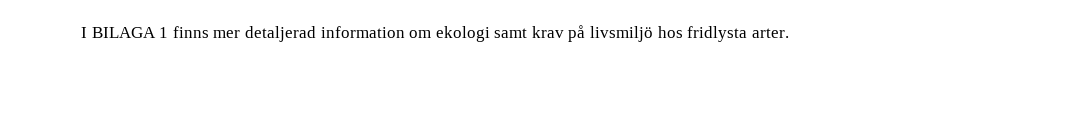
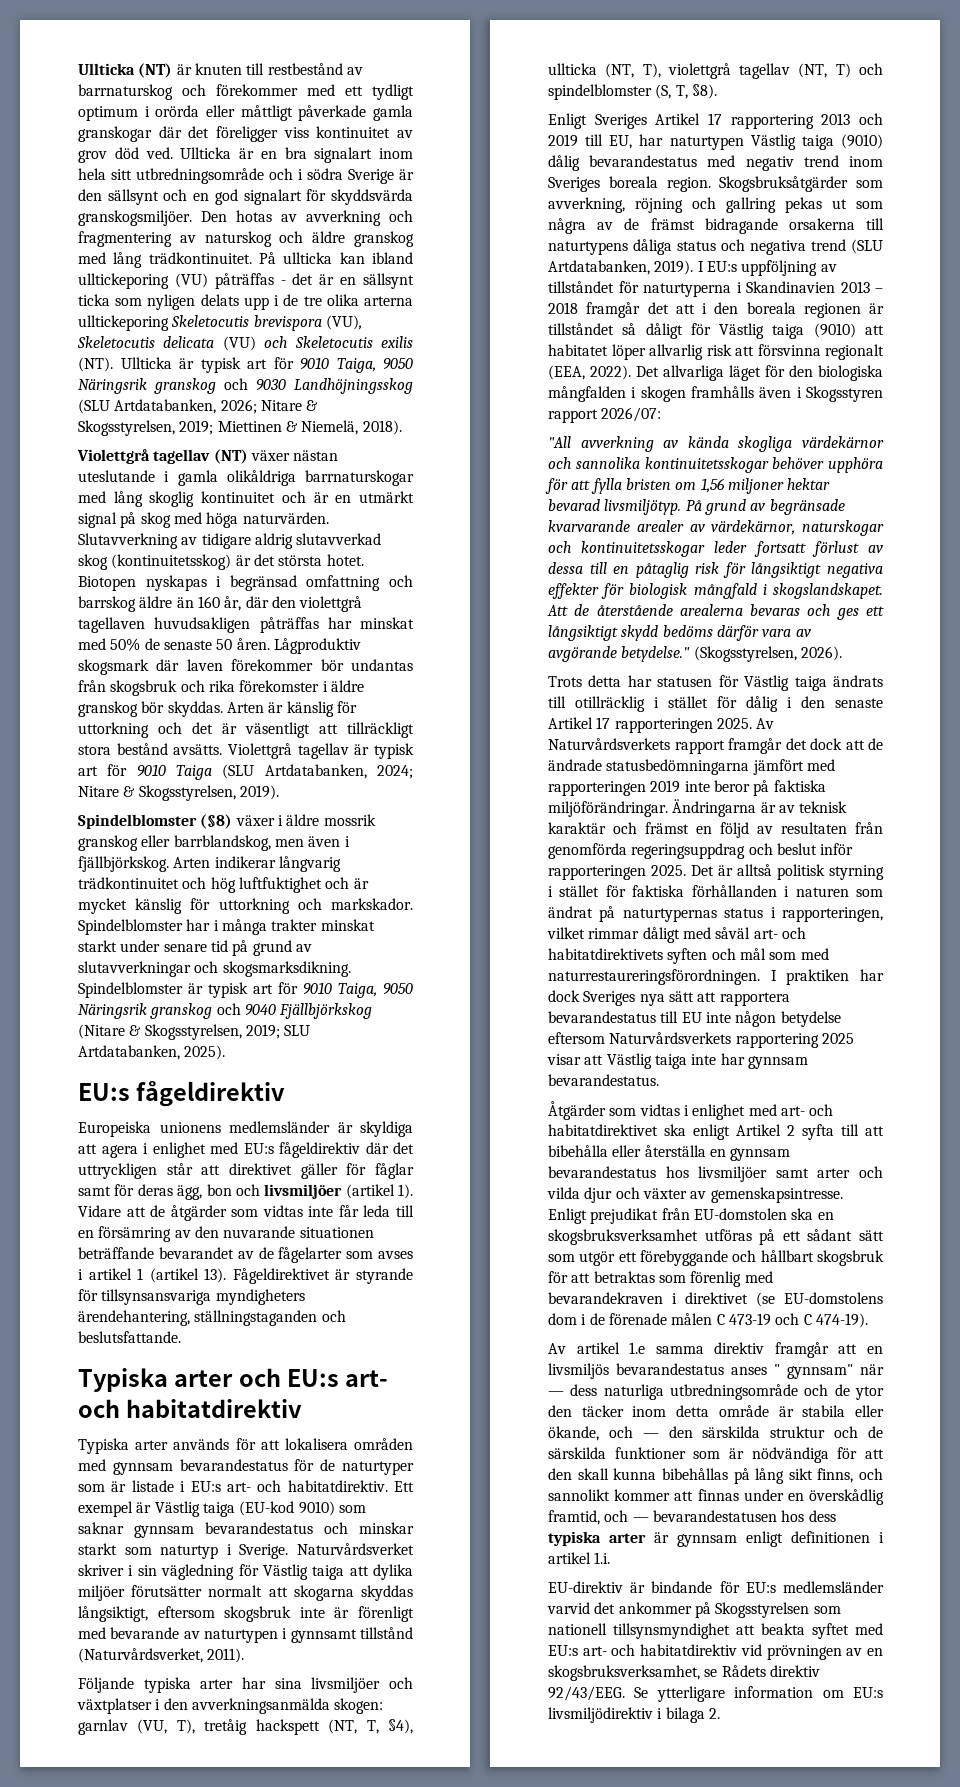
[81,25,789,42] I BILAGA 1 finns mer detaljerad information om ekologi samt krav på livsmiljö hos fridlysta arter. -> [78,63,363,78] [78,84,414,100] [78,105,413,121] [78,126,414,142] [78,147,413,163] [78,168,414,184] [78,189,413,205] [78,210,413,226] [78,231,414,247] [78,252,413,268] [78,273,414,289] [78,294,414,310] [78,315,362,331] [77,336,413,351] [78,357,413,373] [78,378,413,394] [78,399,319,414] [78,420,402,436] [77,449,339,464] [78,470,414,486] [78,491,414,507] [78,512,329,528] [78,533,382,549] [78,554,364,570] [78,575,413,591] [78,596,363,612] [78,617,414,633] [78,638,361,654] [78,659,414,675] [78,680,364,696] [78,701,357,717] [78,722,414,738] [78,743,414,759] [78,764,413,780] [78,785,279,801] [78,814,376,829] [78,835,350,851] [78,856,341,872] [78,877,369,893] [78,898,414,914] [78,919,375,935] [78,940,312,956] [78,961,351,977] [78,982,413,998] [78,1003,373,1019] [78,1024,311,1040] [78,1045,226,1060] [78,1081,286,1107] [78,1121,413,1137] [78,1142,414,1158] [78,1163,414,1179] [78,1184,413,1200] [78,1205,414,1221] [78,1226,374,1242] [78,1247,413,1263] [78,1268,413,1284] [78,1289,305,1305] [78,1310,346,1326] [78,1331,181,1343] [78,1368,389,1392] [78,1399,303,1418] [78,1438,413,1454] [78,1459,415,1475] [78,1480,414,1492] [78,1501,366,1517] [78,1522,414,1538] [78,1543,414,1559] [78,1564,413,1580] [78,1585,414,1601] [78,1606,414,1622] [78,1627,414,1643] [78,1648,245,1663] [78,1677,413,1693] [77,1698,384,1714] [78,1719,413,1735] [548,63,883,79] [548,84,717,100] [548,113,883,129] [548,134,883,150] [548,155,883,171] [548,176,883,192] [548,197,883,213] [548,218,884,234] [548,239,883,255] [548,260,837,276] [548,281,883,297] [548,302,884,318] [548,323,884,339] [548,344,884,360] [548,365,883,381] [548,386,883,402] [548,407,662,423] [548,436,884,452] [548,457,883,473] [545,478,831,494] [548,499,845,515] [548,520,884,536] [548,541,883,557] [548,562,883,578] [548,583,884,599] [547,604,884,620] [548,625,811,641] [548,646,842,662] [548,675,883,691] [548,696,883,712] [548,717,775,733] [548,738,883,754] [548,759,835,775] [548,780,826,796] [548,799,848,817] [548,822,883,838] [548,843,854,859] [548,864,884,880] [548,885,883,897] [548,906,883,922] [547,927,806,943] [548,948,829,964] [548,969,884,985] [548,990,790,1006] [548,1011,841,1027] [548,1032,854,1048] [547,1053,808,1069] [548,1074,659,1086] [548,1101,834,1120] [548,1124,884,1140] [548,1145,791,1161] [548,1166,883,1182] [547,1187,843,1203] [548,1208,834,1224] [548,1229,884,1245] [548,1250,884,1266] [548,1271,773,1287] [548,1292,883,1307] [548,1313,868,1328] [548,1342,883,1358] [548,1363,884,1379] [548,1384,884,1400] [548,1405,884,1417] [548,1426,883,1441] [548,1447,885,1463] [548,1468,883,1484] [548,1489,884,1505] [548,1510,836,1525] [548,1531,884,1547] [548,1552,611,1564] [548,1581,884,1593] [547,1602,841,1618] [548,1623,883,1639] [548,1644,883,1660] [548,1665,820,1681] [548,1686,884,1702] [548,1707,720,1723] Ullticka (NT) är knuten till restbestånd av barrnaturskog och förekommer med ett tydligt optimum i orörda eller måttligt påverkade gamla granskogar där det föreligger viss kontinuitet av grov död ved. Ullticka är en bra signalart inom hela sitt utbredningsområde och i södra Sverige är den sällsynt och en god signalart för skyddsvärda granskogsmiljöer. Den hotas av avverkning och fragmentering av naturskog och äldre granskog med lång trädkontinuitet. På ullticka kan ibland ulltickeporing (VU) påträffas - det är en sällsynt ticka som nyligen delats upp i de tre olika arterna ulltickeporing Skeletocutis brevispora (VU), Skeletocutis delicata (VU) och Skeletocutis exilis (NT). Ullticka är typisk art för 9010 Taiga, 9050 Näringsrik granskog och 9030 Landhöjningsskog (SLU Artdatabanken, 2026; Nitare & Skogsstyrelsen, 2019; Miettinen & Niemelä, 2018). // Violettgrå tagellav (NT) växer nästan uteslutande i gamla olikåldriga barrnaturskogar med lång skoglig kontinuitet och är en utmärkt signal på skog med höga naturvärden. Slutavverkning av tidigare aldrig slutavverkad skog (kontinuitetsskog) är det största hotet. Biotopen nyskapas i begränsad omfattning och barrskog äldre än 160 år, där den violettgrå tagellaven huvudsakligen påträffas har minskat med 50% de senaste 50 åren. Lågproduktiv skogsmark där laven förekommer bör undantas från skogsbruk och rika förekomster i äldre granskog bör skyddas. Arten är känslig för uttorkning och det är väsentligt att tillräckligt stora bestånd avsätts. Violettgrå tagellav är typisk art för 9010 Taiga (SLU Artdatabanken, 2024; Nitare & Skogsstyrelsen, 2019). // Spindelblomster (§8) växer i äldre mossrik granskog eller barrblandskog, men även i fjällbjörkskog. Arten indikerar långvarig trädkontinuitet och hög luftfuktighet och är mycket känslig för uttorkning och markskador. Spindelblomster har i många trakter minskat starkt under senare tid på grund av slutavverkningar och skogsmarksdikning. Spindelblomster är typisk art för 9010 Taiga, 9050 Näringsrik granskog och 9040 Fjällbjörkskog (Nitare & Skogsstyrelsen, 2019; SLU Artdatabanken, 2025). // EU:s fågeldirektiv // Europeiska unionens medlemsländer är skyldiga att agera i enlighet med EU:s fågeldirektiv där det uttryckligen står att direktivet gäller för fåglar samt för deras ägg, bon och livsmiljöer (artikel 1). Vidare att de åtgärder som vidtas inte får leda till en försämring av den nuvarande situationen beträffande bevarandet av de fågelarter som avses i artikel 1 (artikel 13). Fågeldirektivet är styrande för tillsynsansvariga myndigheters ärendehantering, ställningstaganden och beslutsfattande. // Typiska arter och EU:s art- och habitatdirektiv // Typiska arter används för att lokalisera områden med gynnsam bevarandestatus för de naturtyper som är listade i EU:s art- och habitatdirektiv. Ett exempel är Västlig taiga (EU-kod 9010) som saknar gynnsam bevarandestatus och minskar starkt som naturtyp i Sverige. Naturvårdsverket skriver i sin vägledning för Västlig taiga att dylika miljöer förutsätter normalt att skogarna skyddas långsiktigt, eftersom skogsbruk inte är förenligt med bevarande av naturtypen i gynnsamt tillstånd (Naturvårdsverket, 2011). // Följande typiska arter har sina livsmiljöer och växtplatser i den avverkningsanmälda skogen: garnlav (VU, T), tretåig hackspett (NT, T, §4), ullticka (NT, T), violettgrå tagellav (NT, T) och spindelblomster (S, T, §8). // Enligt Sveriges Artikel 17 rapportering 2013 och 2019 till EU, har naturtypen Västlig taiga (9010) dålig bevarandestatus med negativ trend inom Sveriges boreala region. Skogsbruksåtgärder som avverkning, röjning och gallring pekas ut som några av de främst bidragande orsakerna till naturtypens dåliga status och negativa trend (SLU Artdatabanken, 2019). I EU:s uppföljning av tillståndet för naturtyperna i Skandinavien 2013 – 2018 framgår det att i den boreala regionen är tillståndet så dåligt för Västlig taiga (9010) att habitatet löper allvarlig risk att försvinna regionalt (EEA, 2022). Det allvarliga läget för den biologiska mångfalden i skogen framhålls även i Skogsstyren rapport 2026/07: // "All avverkning av kända skogliga värdekärnor och sannolika kontinuitetsskogar behöver upphöra för att fylla bristen om 1,56 miljoner hektar bevarad livsmiljötyp. På grund av begränsade kvarvarande arealer av värdekärnor, naturskogar och kontinuitetsskogar leder fortsatt förlust av dessa till en påtaglig risk för långsiktigt negativa effekter för biologisk mångfald i skogslandskapet. Att de återstående arealerna bevaras och ges ett långsiktigt skydd bedöms därför vara av avgörande betydelse." (Skogsstyrelsen, 2026). // Trots detta har statusen för Västlig taiga ändrats till otillräcklig i stället för dålig i den senaste Artikel 17 rapporteringen 2025. Av Naturvårdsverkets rapport framgår det dock att de ändrade statusbedömningarna jämfört med rapporteringen 2019 inte beror på faktiska miljöförändringar. Ändringarna är av teknisk karaktär och främst en följd av resultaten från genomförda regeringsuppdrag och beslut inför rapporteringen 2025. Det är alltså politisk styrning i stället för faktiska förhållanden i naturen som ändrat på naturtypernas status i rapporteringen, vilket rimmar dåligt med såväl art- och habitatdirektivets syften och mål som med naturrestaureringsförordningen. I praktiken har dock Sveriges nya sätt att rapportera bevarandestatus till EU inte någon betydelse eftersom Naturvårdsverkets rapportering 2025 visar att Västlig taiga inte har gynnsam bevarandestatus. // Åtgärder som vidtas i enlighet med art- och habitatdirektivet ska enligt Artikel 2 syfta till att bibehålla eller återställa en gynnsam bevarandestatus hos livsmiljöer samt arter och vilda djur och växter av gemenskapsintresse. Enligt prejudikat från EU-domstolen ska en skogsbruksverksamhet utföras på ett sådant sätt som utgör ett förebyggande och hållbart skogsbruk för att betraktas som förenlig med bevarandekraven i direktivet (se EU-domstolens dom i de förenade målen C 473-19 och C 474-19). // Av artikel 1.e samma direktiv framgår att en livsmiljös bevarandestatus anses " gynnsam" när — dess naturliga utbredningsområde och de ytor den täcker inom detta område är stabila eller ökande, och — den särskilda struktur och de särskilda funktioner som är nödvändiga för att den skall kunna bibehållas på lång sikt finns, och sannolikt kommer att finnas under en överskådlig framtid, och — bevarandestatusen hos dess typiska arter är gynnsam enligt definitionen i artikel 1.i. // EU-direktiv är bindande för EU:s medlemsländer varvid det ankommer på Skogsstyrelsen som nationell tillsynsmyndighet att beakta syftet med EU:s art- och habitatdirektiv vid prövningen av en skogsbruksverksamhet, se Rådets direktiv 92/43/EEG. Se ytterligare information om EU:s livsmiljödirektiv i bilaga 2.

